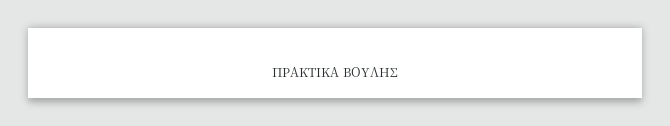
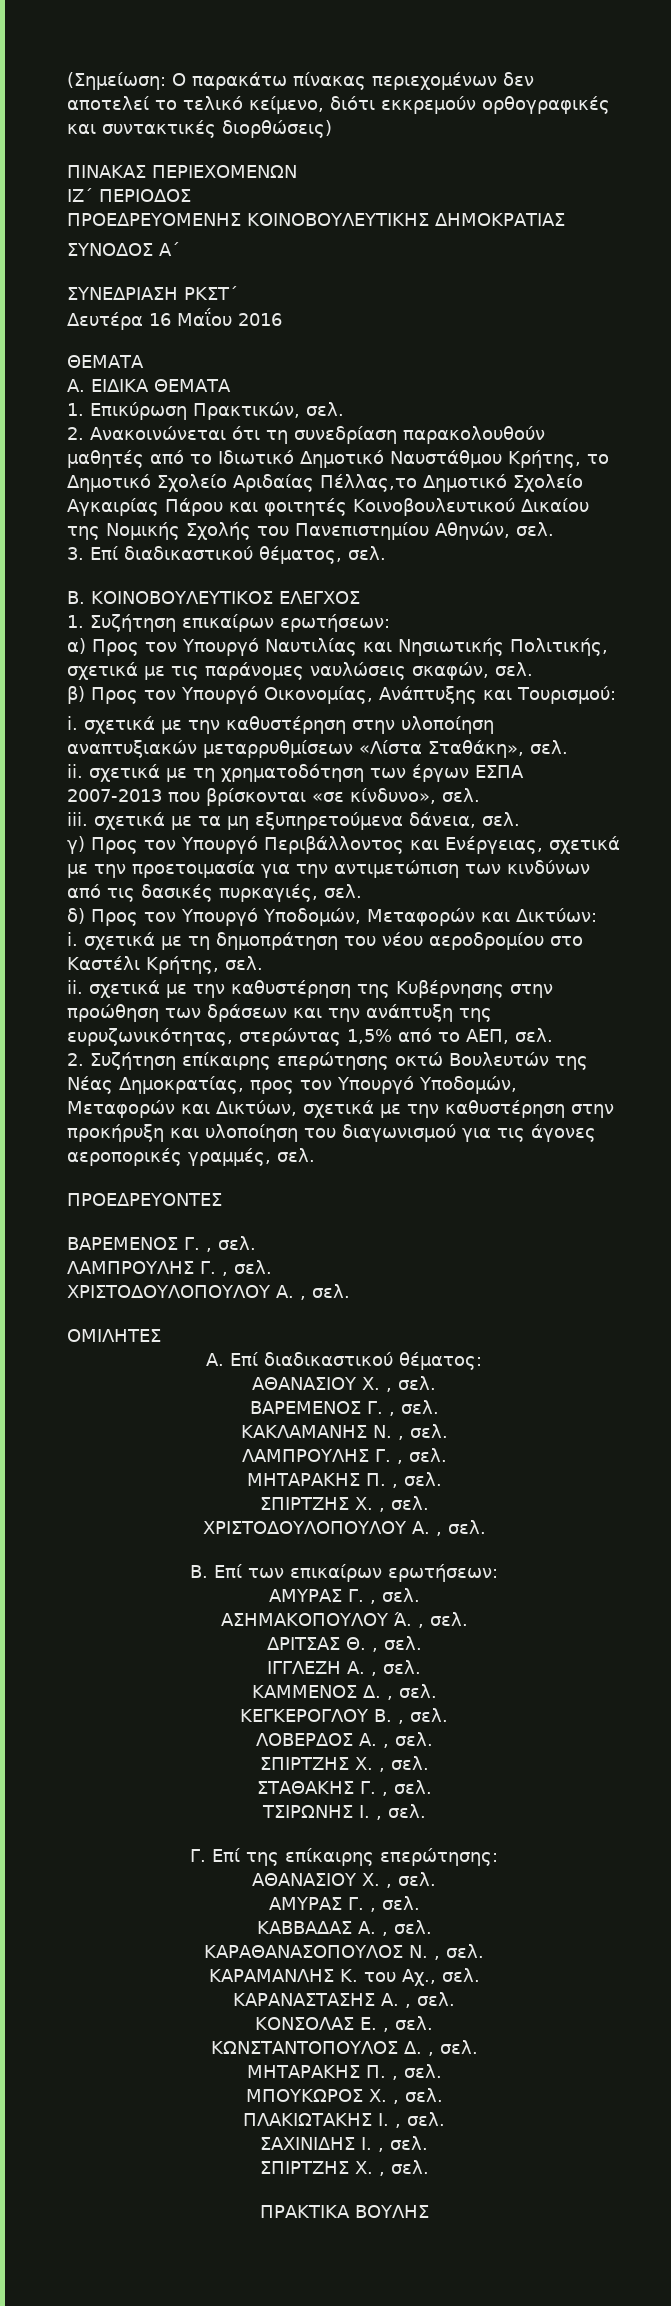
(272, 72) none -> [67,72,534,90] [67,96,610,114] [67,120,332,138] [67,165,297,178] [67,188,191,202] [67,213,565,226] [67,242,180,256] [67,286,238,300] [67,308,282,330] [67,355,144,368] [67,379,231,392] [67,402,344,420] [67,426,545,444] [67,450,609,468] [67,474,583,492] [67,498,589,516] [67,522,554,540] [67,546,386,564] [67,591,360,604] [67,614,390,632] [67,638,608,656] [67,662,533,680] [67,686,616,704] [67,716,494,734] [67,740,568,758] [67,764,524,782] [67,788,480,806] [67,812,520,830] [67,836,620,854] [67,860,590,878] [67,884,362,902] [67,908,597,926] [67,932,583,950] [67,956,263,974] [67,980,553,998] [67,1004,492,1022] [67,1028,553,1046] [67,1052,588,1070] [67,1076,517,1094] [67,1100,614,1118] [67,1124,596,1142] [67,1148,315,1166] [67,1193,222,1206] [67,1236,256,1252] [67,1260,272,1276] [67,1284,350,1300] [67,1329,161,1342] [206,1352,482,1370] [252,1376,436,1392] [249,1400,439,1416] [240,1424,448,1440] [241,1448,447,1464] [246,1472,442,1488] [259,1496,429,1512] [202,1520,486,1536] [190,1564,498,1582] [268,1588,420,1604] [220,1612,468,1628] [266,1636,422,1652] [267,1660,421,1676] [251,1684,437,1700] [240,1708,448,1724] [255,1732,433,1748] [259,1756,429,1772] [256,1780,432,1796] [261,1804,426,1820] [190,1848,498,1866] [252,1872,436,1888] [268,1896,420,1912] [256,1920,432,1936] [204,1944,484,1960] [208,1968,480,1986] [233,1992,455,2008] [255,2016,433,2032] [210,2040,478,2056] [246,2064,442,2080] [245,2088,443,2104] [243,2112,445,2128] [260,2136,428,2152] [259,2160,429,2176] (Σημείωση: Ο παρακάτω πίνακας περιεχομένων δεν αποτελεί το τελικό κείμενο, διότι εκκρεμούν ορθογραφικές και συντακτικές διορθώσεις) // ΠΙΝΑΚΑΣ ΠΕΡΙΕΧΟΜΕΝΩΝ // ΙΖ΄ ΠΕΡΙΟΔΟΣ // ΠΡΟΕΔΡΕΥΟΜΕΝΗΣ ΚΟΙΝΟΒΟΥΛΕΥΤΙΚΗΣ ΔΗΜΟΚΡΑΤΙΑΣ // ΣΥΝΟΔΟΣ Α΄ // ΣΥΝΕΔΡΙΑΣΗ ΡΚΣΤ΄ // Δευτέρα 16 Μαΐου 2016 // ΘΕΜΑΤΑ // Α. ΕΙΔΙΚΑ ΘΕΜΑΤΑ // 1. Επικύρωση Πρακτικών, σελ. // 2. Ανακοινώνεται ότι τη συνεδρίαση παρακολουθούν μαθητές από το Ιδιωτικό Δημοτικό Ναυστάθμου Κρήτης, το Δημοτικό Σχολείο Αριδαίας Πέλλας,το Δημοτικό Σχολείο Αγκαιρίας Πάρου και φοιτητές Κοινοβουλευτικού Δικαίου της Νομικής Σχολής του Πανεπιστημίου Αθηνών, σελ. // 3. Επί διαδικαστικού θέματος, σελ. // Β. ΚΟΙΝΟΒΟΥΛΕΥΤΙΚΟΣ ΕΛΕΓΧΟΣ // 1. Συζήτηση επικαίρων ερωτήσεων: // α) Προς τον Υπουργό Ναυτιλίας και Νησιωτικής Πολιτικής, σχετικά με τις παράνομες ναυλώσεις σκαφών, σελ. // β) Προς τον Υπουργό Οικονομίας, Ανάπτυξης και Τουρισμού: // i. σχετικά με την καθυστέρηση στην υλοποίηση αναπτυξιακών μεταρρυθμίσεων «Λίστα Σταθάκη», σελ. // ii. σχετικά με τη χρηματοδότηση των έργων ΕΣΠΑ 2007-2013 που βρίσκονται «σε κίνδυνο», σελ. // iii. σχετικά με τα μη εξυπηρετούμενα δάνεια, σελ. // γ) Προς τον Υπουργό Περιβάλλοντος και Ενέργειας, σχετικά με την προετοιμασία για την αντιμετώπιση των κινδύνων από τις δασικές πυρκαγιές, σελ. // δ) Προς τον Υπουργό Υποδομών, Μεταφορών και Δικτύων: // i. σχετικά με τη δημοπράτηση του νέου αεροδρομίου στο Καστέλι Κρήτης, σελ. // ii. σχετικά με την καθυστέρηση της Κυβέρνησης στην προώθηση των δράσεων και την ανάπτυξη της ευρυζωνικότητας, στερώντας 1,5% από το ΑΕΠ, σελ. // 2. Συζήτηση επίκαιρης επερώτησης οκτώ Βουλευτών της Νέας Δημοκρατίας, προς τον Υπουργό Υποδομών, Μεταφορών και Δικτύων, σχετικά με την καθυστέρηση στην προκήρυξη και υλοποίηση του διαγωνισμού για τις άγονες αεροπορικές γραμμές, σελ. // ΠΡΟΕΔΡΕΥΟΝΤΕΣ // ΒΑΡΕΜΕΝΟΣ Γ. , σελ. // ΛΑΜΠΡΟΥΛΗΣ Γ. , σελ. // ΧΡΙΣΤΟΔΟΥΛΟΠΟΥΛΟΥ Α. , σελ. // ΟΜΙΛΗΤΕΣ // Α. Επί διαδικαστικού θέματος: // ΑΘΑΝΑΣΙΟΥ Χ. , σελ. // ΒΑΡΕΜΕΝΟΣ Γ. , σελ. // ΚΑΚΛΑΜΑΝΗΣ Ν. , σελ. // ΛΑΜΠΡΟΥΛΗΣ Γ. , σελ. // ΜΗΤΑΡΑΚΗΣ Π. , σελ. // ΣΠΙΡΤΖΗΣ Χ. , σελ. // ΧΡΙΣΤΟΔΟΥΛΟΠΟΥΛΟΥ Α. , σελ. // Β. Επί των επικαίρων ερωτήσεων: // ΑΜΥΡΑΣ Γ. , σελ. // ΑΣΗΜΑΚΟΠΟΥΛΟΥ Ά. , σελ. // ΔΡΙΤΣΑΣ Θ. , σελ. // ΙΓΓΛΕΖΗ Α. , σελ. // ΚΑΜΜΕΝΟΣ Δ. , σελ. // ΚΕΓΚΕΡΟΓΛΟΥ Β. , σελ. // ΛΟΒΕΡΔΟΣ Α. , σελ. // ΣΠΙΡΤΖΗΣ Χ. , σελ. // ΣΤΑΘΑΚΗΣ Γ. , σελ. // ΤΣΙΡΩΝΗΣ Ι. , σελ. // Γ. Επί της επίκαιρης επερώτησης: // ΑΘΑΝΑΣΙΟΥ Χ. , σελ. // ΑΜΥΡΑΣ Γ. , σελ. // ΚΑΒΒΑΔΑΣ Α. , σελ. // ΚΑΡΑΘΑΝΑΣΟΠΟΥΛΟΣ Ν. , σελ. // ΚΑΡΑΜΑΝΛΗΣ Κ. του Αχ., σελ. // ΚΑΡΑΝΑΣΤΑΣΗΣ Α. , σελ. // ΚΟΝΣΟΛΑΣ Ε. , σελ. // ΚΩΝΣΤΑΝΤΟΠΟΥΛΟΣ Δ. , σελ. // ΜΗΤΑΡΑΚΗΣ Π. , σελ. // ΜΠΟΥΚΩΡΟΣ Χ. , σελ. // ΠΛΑΚΙΩΤΑΚΗΣ Ι. , σελ. // ΣΑΧΙΝΙΔΗΣ Ι. , σελ. // ΣΠΙΡΤΖΗΣ Χ. , σελ. //

